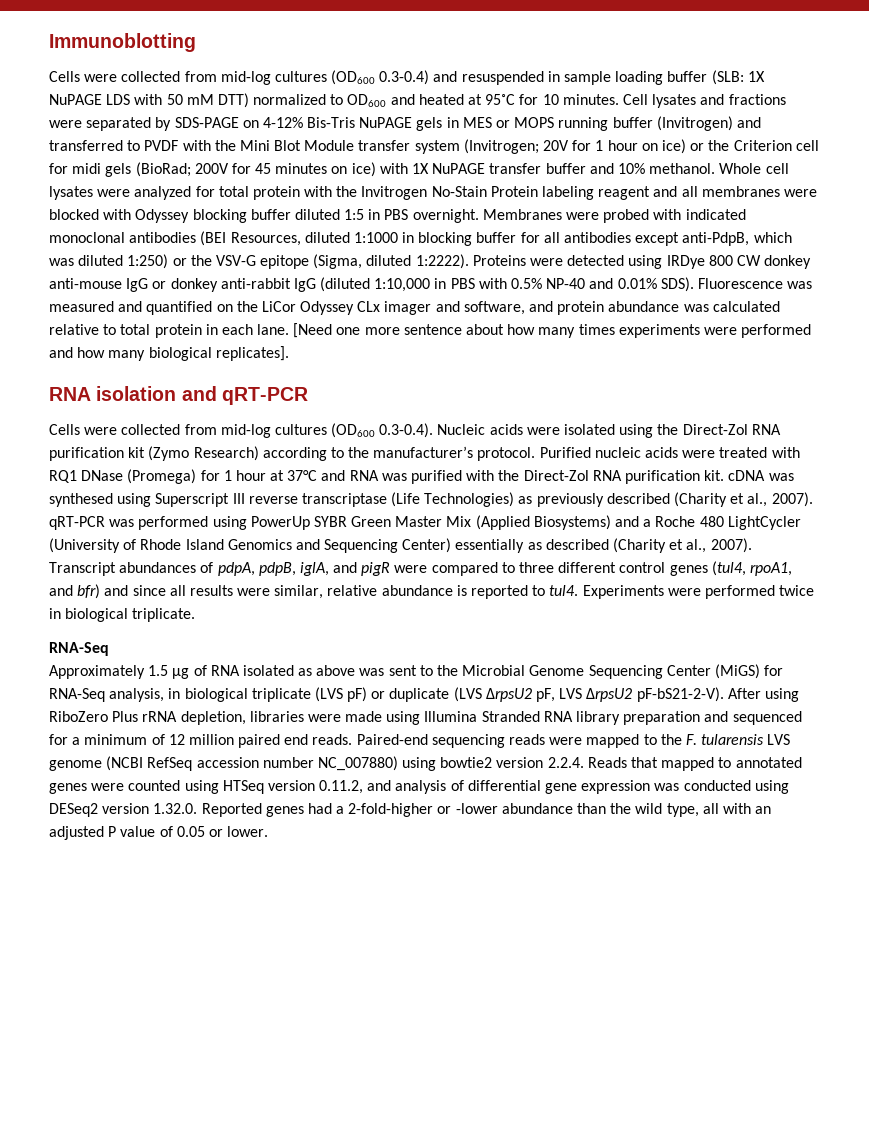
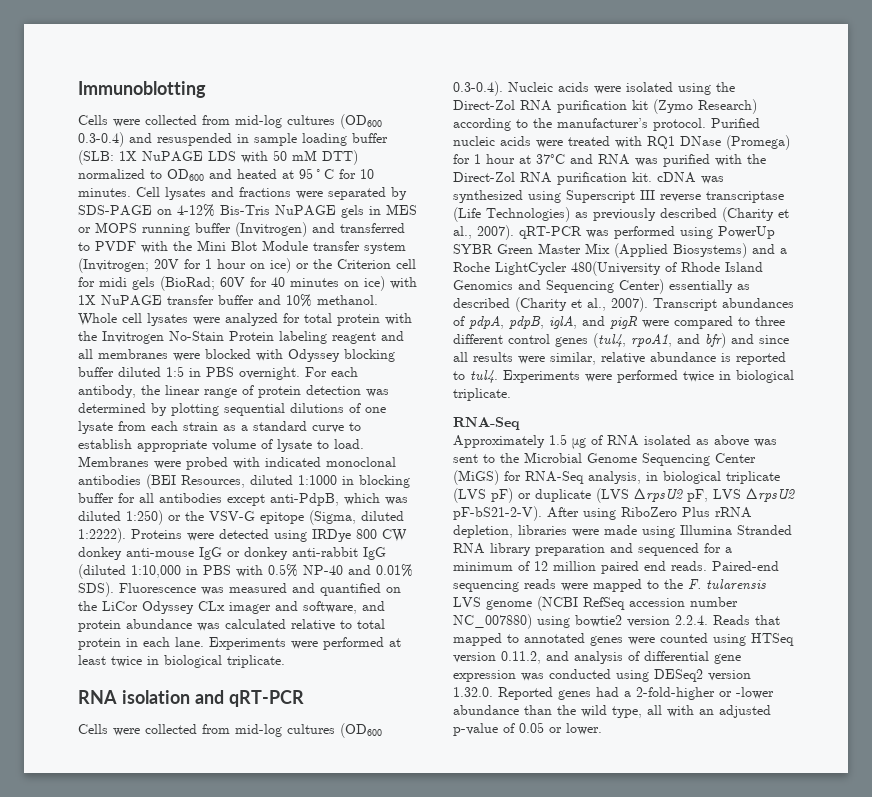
[194,163,272,174] 200V for 45 -> [220,277,285,287] 60V for 40
(479, 216) none -> [305,367,358,377] [78,385,389,398] [78,403,386,416] [78,421,361,434] [78,439,364,452] For each antibody, the linear range of protein detection was determined by plotting sequential dilutions of one lysate from each strain as a standard curve to establish appropriate volume of lysate to load.
[293,323,812,338] [49,346,289,361] [Need one more sentence about how many times experiments were performed and how many biological replicates]. -> [209,637,401,650] [78,655,285,668] Experiments were performed at least twice in biological triplicate.
[49,493,113,507] synthesed -> [453,190,523,203] synthesized
[699,516,801,530] [49,538,120,553] 480 LightCycler (University -> [495,261,661,276] LightCycler 480(University
[108,826,156,837] P value -> [453,723,498,736] p-value

